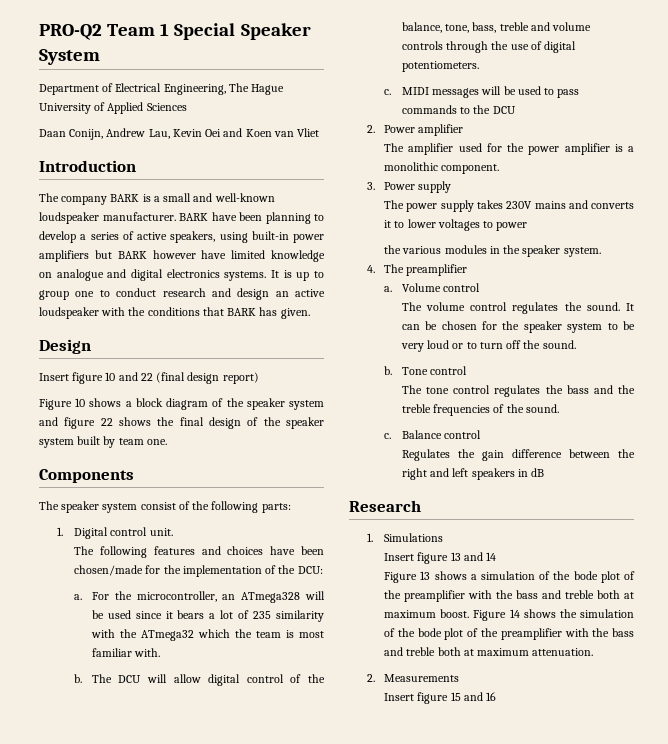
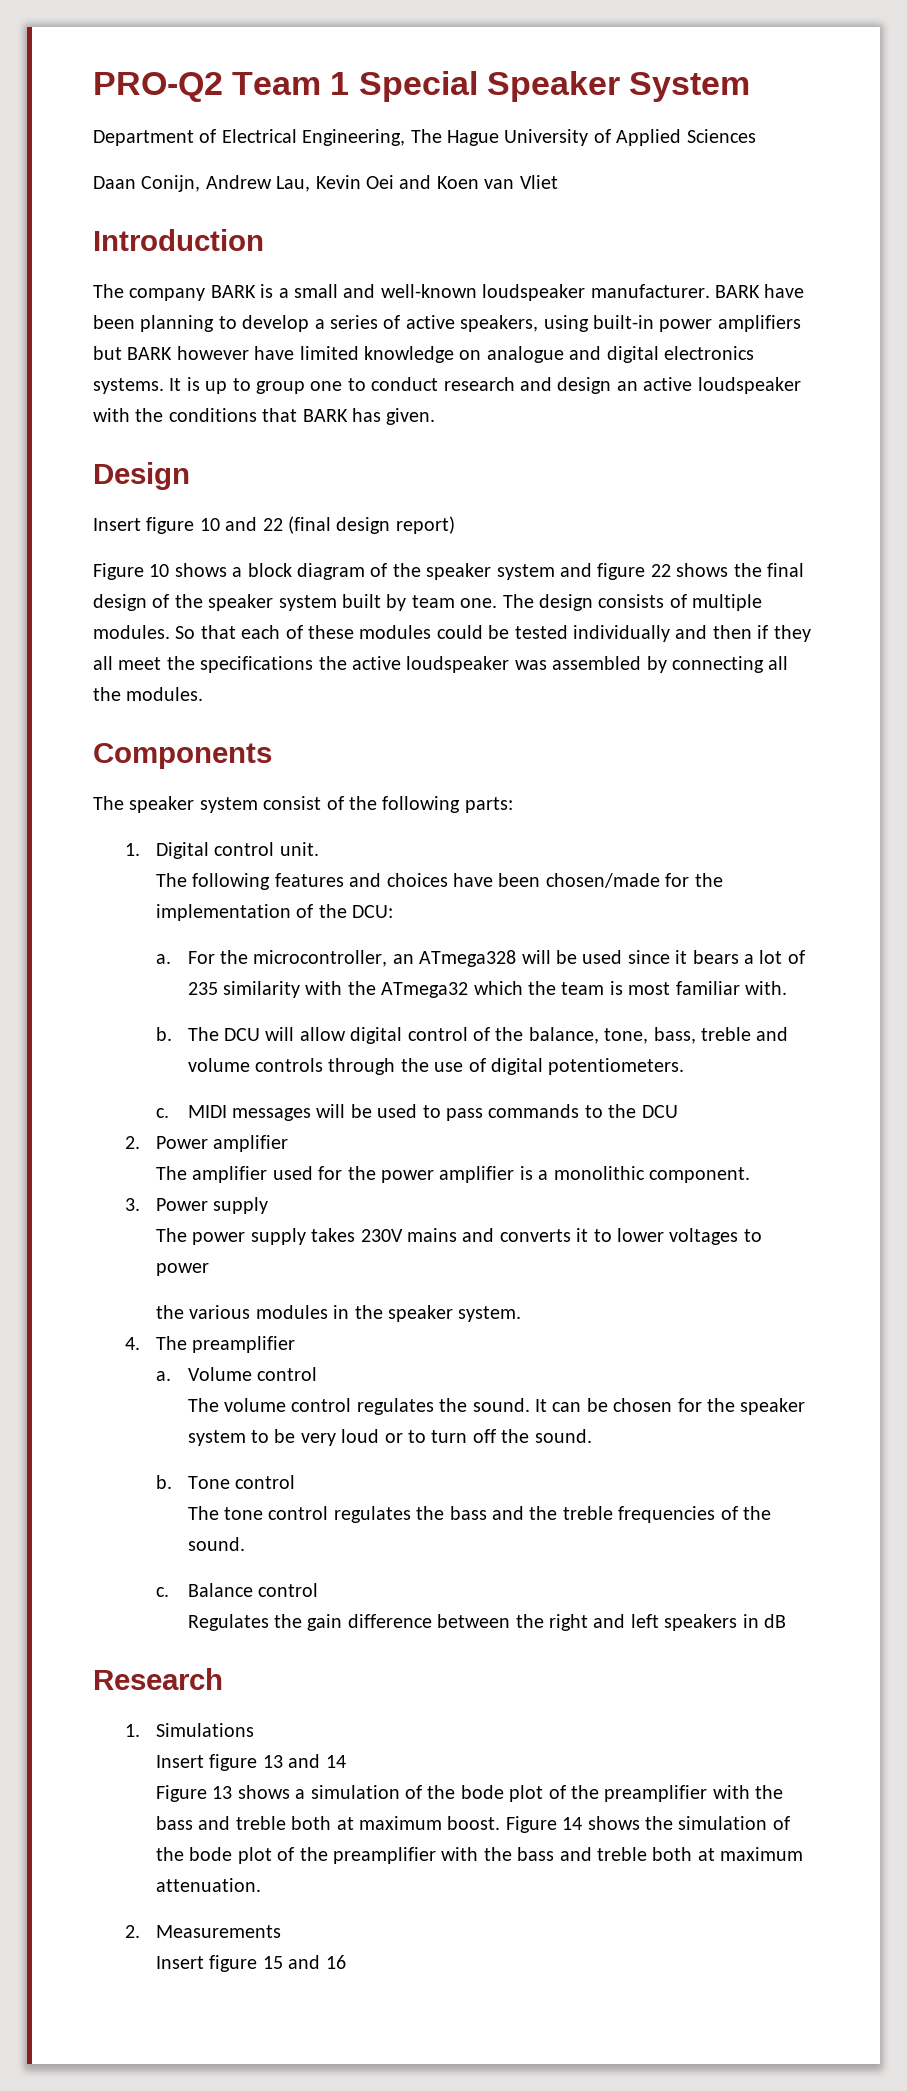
(167, 442) none -> [502,594,763,611] [93,625,811,642] [93,656,789,673] [93,687,204,701] The design consists of multiple modules. So that each of these modules could be tested individually and then if they all meet the specifications the active loudspeaker was assembled by connecting all the modules.

